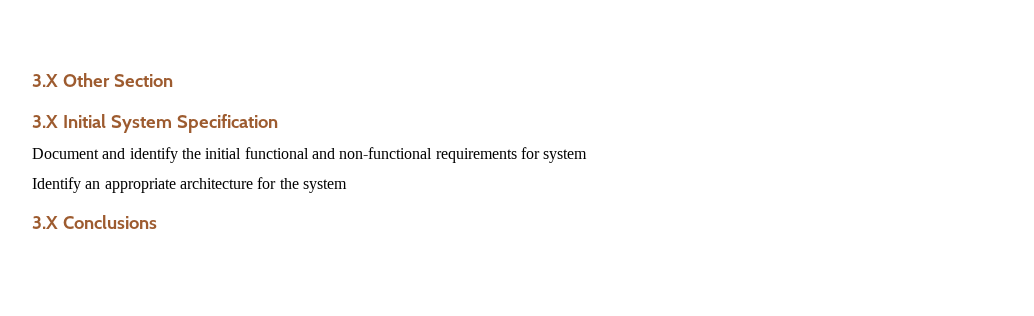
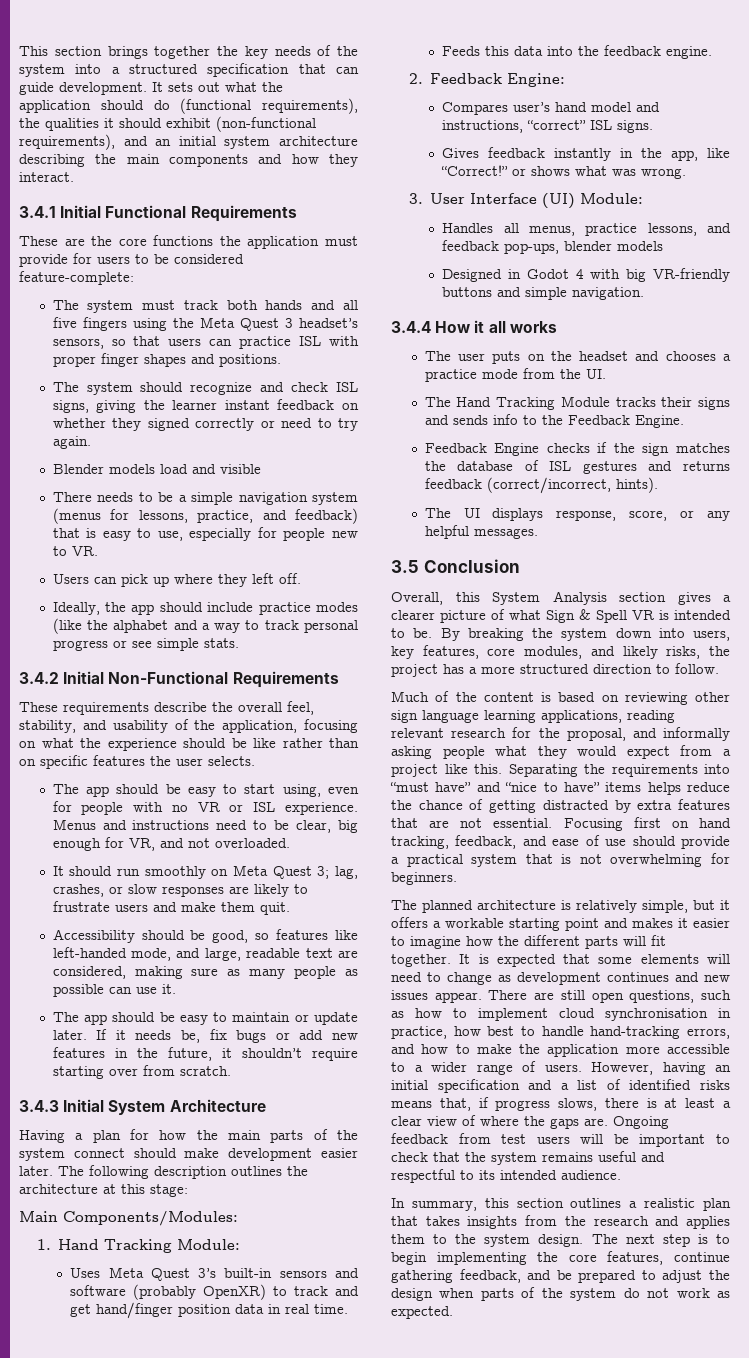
[32,73,173,87] [32,114,278,133] [32,147,588,163] [32,177,347,193] [32,215,157,229] 3.X Other Section // 3.X Initial System Specification // Document and identify the initial functional and non-functional requirements for system // Identify an appropriate architecture for the system // 3.X Conclusions -> [19,45,358,59] [19,63,359,77] [19,82,283,95] [19,98,358,114] [19,116,316,132] [19,134,358,150] [19,154,358,167] [19,172,74,182] [19,205,297,222] [19,235,358,249] [19,253,244,267] [19,271,134,285] [52,300,358,313] [52,317,358,331] [52,336,359,349] [52,353,281,367] [52,382,358,395] [52,399,359,413] [52,418,358,431] [52,436,91,449] [52,464,261,474] [52,492,358,505] [52,508,358,524] [52,527,358,541] [52,546,98,556] [52,573,301,587] [52,602,359,615] [52,618,358,634] [52,638,239,651] [19,671,339,688] [19,701,314,715] [19,719,359,733] [19,738,359,751] [19,755,255,769] [52,784,359,797] [52,801,358,815] [52,819,358,833] [52,837,290,851] [52,865,358,879] [52,884,308,897] [52,901,290,915] [52,929,359,943] [52,947,359,961] [52,966,359,979] [52,984,176,997] [52,1012,358,1025] [52,1029,359,1043] [52,1047,358,1061] [52,1065,231,1079] [19,1099,266,1115] [19,1129,358,1143] [19,1148,359,1161] [19,1165,308,1179] [19,1184,188,1197] [19,1211,238,1226] [36,1239,240,1253] [70,1267,359,1281] [70,1284,359,1300] [70,1302,349,1319] [442,45,713,59] [408,73,565,87] [442,102,661,115] [442,120,654,133] [442,147,730,161] [441,165,687,179] [408,193,643,209] [442,223,731,236] [442,240,664,254] [442,268,730,282] [442,287,645,300] [391,320,557,333] [424,351,731,364] [424,368,606,382] [424,396,730,410] [424,414,684,428] [424,442,730,456] [424,460,730,474] [424,477,658,494] [424,508,730,521] [424,525,538,539] [391,559,520,573] [391,591,731,605] [391,609,731,623] [391,628,730,641] [391,645,730,659] [391,663,719,677] [391,691,730,705] [391,710,675,723] [391,727,730,741] [391,745,731,759] [391,764,730,777] [390,782,730,795] [391,799,730,813] [391,817,731,831] [391,835,730,849] [391,853,730,867] [391,872,457,885] [391,900,730,913] [391,917,730,931] [391,935,666,949] [391,954,730,967] [391,972,730,985] [391,990,731,1003] [391,1008,731,1021] [391,1026,730,1039] [391,1044,730,1057] [391,1061,731,1075] [391,1079,730,1093] [391,1097,731,1111] [391,1115,669,1129] [391,1133,730,1147] [391,1151,665,1165] [391,1169,621,1183] [391,1198,731,1211] [391,1215,730,1229] [391,1234,730,1247] [391,1251,730,1265] [391,1269,730,1283] [391,1287,730,1301] [391,1306,453,1319] This section brings together the key needs of the system into a structured specification that can guide development. It sets out what the application should do (functional requirements), the qualities it should exhibit (non-functional requirements), and an initial system architecture describing the main components and how they interact. // 3.4.1 Initial Functional Requirements // These are the core functions the application must provide for users to be considered feature-complete: // The system must track both hands and all five fingers using the Meta Quest 3 headset’s sensors, so that users can practice ISL with proper finger shapes and positions. // The system should recognize and check ISL signs, giving the learner instant feedback on whether they signed correctly or need to try again. // Blender models load and visible // There needs to be a simple navigation system (menus for lessons, practice, and feedback) that is easy to use, especially for people new to VR. // Users can pick up where they left off. // Ideally, the app should include practice modes (like the alphabet and a way to track personal progress or see simple stats. // 3.4.2 Initial Non-Functional Requirements // These requirements describe the overall feel, stability, and usability of the application, focusing on what the experience should be like rather than on specific features the user selects. // The app should be easy to start using, even for people with no VR or ISL experience. Menus and instructions need to be clear, big enough for VR, and not overloaded. // It should run smoothly on Meta Quest 3; lag, crashes, or slow responses are likely to frustrate users and make them quit. // Accessibility should be good, so features like left-handed mode, and large, readable text are considered, making sure as many people as possible can use it. // The app should be easy to maintain or update later. If it needs be, fix bugs or add new features in the future, it shouldn’t require starting over from scratch. // 3.4.3 Initial System Architecture // Having a plan for how the main parts of the system connect should make development easier later. The following description outlines the architecture at this stage: // Main Components/Modules: // 1. Hand Tracking Module: // Uses Meta Quest 3’s built-in sensors and software (probably OpenXR) to track and get hand/finger position data in real time. // Feeds this data into the feedback engine. // 2. Feedback Engine: // Compares user’s hand model and instructions, “correct” ISL signs. // Gives feedback instantly in the app, like “Correct!” or shows what was wrong. // 3. User Interface (UI) Module: // Handles all menus, practice lessons, and feedback pop-ups, blender models // Designed in Godot 4 with big VR-friendly buttons and simple navigation. // 3.4.4 How it all works // The user puts on the headset and chooses a practice mode from the UI. // The Hand Tracking Module tracks their signs and sends info to the Feedback Engine. // Feedback Engine checks if the sign matches the database of ISL gestures and returns feedback (correct/incorrect, hints). // The UI displays response, score, or any helpful messages. // 3.5 Conclusion // Overall, this System Analysis section gives a clearer picture of what Sign & Spell VR is intended to be. By breaking the system down into users, key features, core modules, and likely risks, the project has a more structured direction to follow. // Much of the content is based on reviewing other sign language learning applications, reading relevant research for the proposal, and informally asking people what they would expect from a project like this. Separating the requirements into “must have” and “nice to have” items helps reduce the chance of getting distracted by extra features that are not essential. Focusing first on hand tracking, feedback, and ease of use should provide a practical system that is not overwhelming for beginners. // The planned architecture is relatively simple, but it offers a workable starting point and makes it easier to imagine how the different parts will fit together. It is expected that some elements will need to change as development continues and new issues appear. There are still open questions, such as how to implement cloud synchronisation in practice, how best to handle hand-tracking errors, and how to make the application more accessible to a wider range of users. However, having an initial specification and a list of identified risks means that, if progress slows, there is at least a clear view of where the gaps are. Ongoing feedback from test users will be important to check that the system remains useful and respectful to its intended audience. // In summary, this section outlines a realistic plan that takes insights from the research and applies them to the system design. The next step is to begin implementing the core features, continue gathering feedback, and be prepared to adjust the design when parts of the system do not work as expected.

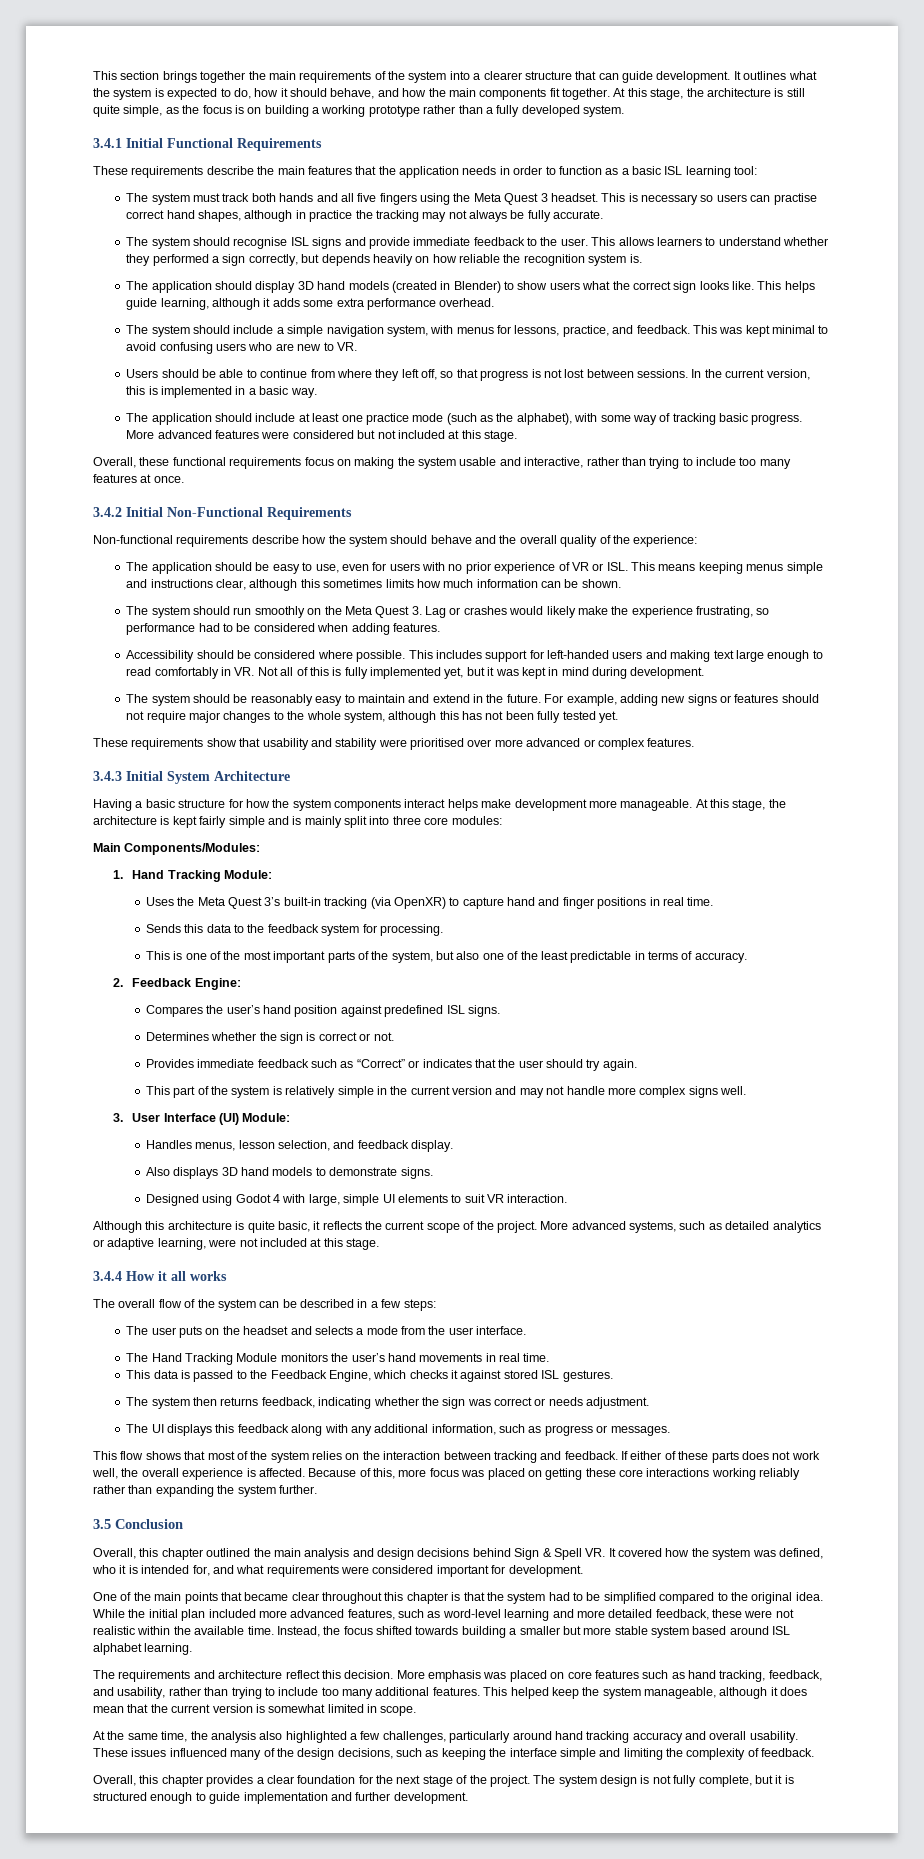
[244,46,311,59] key needs -> [268,71,372,83] main requirements
[129,63,290,77] structured specification -> [483,71,572,80] clearer structure
[168,82,283,92] [19,98,358,114] [19,116,316,132] [19,134,358,150] [19,154,358,167] [19,172,74,182] sets out what the application should do (functional requirements), the qualities it should exhibit (non-functional requirements), and an initial system architecture describing the main components and how they interact. -> [743,71,817,80] [93,88,805,100] [93,105,624,117] outlines what the system is expected to do, how it should behave, and how the main components fit together. At this stage, the architecture is still quite simple, as the focus is on building a working prototype rather than a fully developed system.
[64,235,358,249] [19,253,244,267] [19,271,134,285] are the core functions the application must provide for users to be considered feature-complete: -> [131,166,758,178] requirements describe the main features that the application needs in order to function as a basic ISL learning tool:
[299,318,358,328] [52,336,359,349] [52,353,281,367] [52,382,358,395] [52,399,359,413] [52,418,358,431] [52,436,91,449] [52,464,261,474] [52,492,358,505] [52,508,358,524] [52,527,358,541] [52,546,98,556] [52,573,301,587] [52,602,359,615] [52,618,358,634] [52,638,239,651] headset’s sensors, so that users can practice ISL with proper finger shapes and positions. // The system should recognize and check ISL signs, giving the learner instant feedback on whether they signed correctly or need to try again. // Blender models load and visible // There needs to be a simple navigation system (menus for lessons, practice, and feedback) that is easy to use, especially for people new to VR. // Users can pick up where they left off. // Ideally, the app should include practice modes (like the alphabet and a way to track personal progress or see simple stats. -> [550,193,817,205] [126,210,604,222] [126,237,829,249] [126,254,642,266] [126,281,815,293] [126,298,495,310] [126,325,829,337] [126,342,357,354] [126,369,810,381] [126,386,317,398] [126,413,803,425] [126,430,518,442] [93,457,791,469] [93,474,184,483] headset. This is necessary so users can practise correct hand shapes, although in practice the tracking may not always be fully accurate. // The system should recognise ISL signs and provide immediate feedback to the user. This allows learners to understand whether they performed a sign correctly, but depends heavily on how reliable the recognition system is. // The application should display 3D hand models (created in Blender) to show users what the correct sign looks like. This helps guide learning, although it adds some extra performance overhead. // The system should include a simple navigation system, with menus for lessons, practice, and feedback. This was kept minimal to avoid confusing users who are new to VR. // Users should be able to continue from where they left off, so that progress is not lost between sessions. In the current version, this is implemented in a basic way. // The application should include at least one practice mode (such as the alphabet), with some way of tracking basic progress. More advanced features were considered but not included at this stage. // Overall, these functional requirements focus on making the system usable and interactive, rather than trying to include too many features at once.
[19,701,314,715] [19,719,359,733] [19,738,359,751] [19,755,255,769] [52,784,321,797] These requirements describe the overall feel, stability, and usability of the application, focusing on what the experience should be like rather than on specific features the user selects. // The app should be easy to start using, -> [93,535,698,547] [126,562,339,574] Non-functional requirements describe how the system should behave and the overall quality of the experience: // The application should be easy to use,
[81,802,124,815] people -> [389,563,420,571] users
[197,802,358,815] [52,819,358,833] [52,837,290,851] [52,866,64,876] VR or ISL experience. Menus and instructions need to be clear, big enough for VR, and not overloaded. // It -> [465,562,823,574] [126,579,621,591] [126,606,190,618] prior experience of VR or ISL. This means keeping menus simple and instructions clear, although this sometimes limits how much information can be shown. // The system
[233,865,358,879] [52,884,308,897] [52,901,290,915] [52,929,359,943] [52,947,359,961] [52,966,359,979] [52,984,176,997] [52,1012,175,1025] Meta Quest 3; lag, crashes, or slow responses are likely to frustrate users and make them quit. // Accessibility should be good, so features like left-handed mode, and large, readable text are considered, making sure as many people as possible can use it. // The app should be -> [324,606,770,618] [126,623,440,635] [126,650,823,662] [126,667,705,679] [126,694,313,706] the Meta Quest 3. Lag or crashes would likely make the experience frustrating, so performance had to be considered when adding features. // Accessibility should be considered where possible. This includes support for left-handed users and making text large enough to read comfortably in VR. Not all of this is fully implemented yet, but it was kept in mind during development. // The system should be reasonably
[294,1012,358,1025] [52,1029,359,1043] [52,1047,358,1061] [52,1065,231,1079] or update later. If it needs be, fix bugs or add new features in the future, it shouldn’t require starting over from scratch. -> [408,694,819,706] [126,711,618,723] [93,738,695,750] and extend in the future. For example, adding new signs or features should not require major changes to the whole system, although this has not been fully tested yet. // These requirements show that usability and stability were prioritised over more advanced or complex features.
[92,1130,121,1143] plan -> [145,799,226,808] basic structure
[228,1129,358,1143] [19,1148,359,1161] [19,1165,308,1179] [19,1184,188,1197] main parts of the system connect should make development easier later. The following description outlines the architecture at this stage: -> [292,799,786,811] [93,816,502,828] system components interact helps make development more manageable. At this stage, the architecture is kept fairly simple and is mainly split into three core modules:
(101, 1273) none -> [177,897,195,906] the
[279,1268,359,1278] [70,1284,359,1300] [70,1302,349,1319] [442,46,481,56] sensors and software (probably OpenXR) to track and get hand/finger position data in real time. // Feeds -> [324,897,714,909] [145,924,181,933] tracking (via OpenXR) to capture hand and finger positions in real time. // Sends
[547,46,574,56] into -> [234,924,245,933] to
[666,46,713,59] engine. -> [321,924,443,936] [145,951,747,963] system for processing. // This is one of the most important parts of the system, but also one of the least predictable in terms of accuracy.
[513,102,661,112] [442,120,654,133] [442,147,730,161] [441,165,687,179] user’s hand model and instructions, “correct” ISL signs. // Gives feedback instantly in the app, like “Correct!” or shows what was wrong. -> [206,1005,500,1017] [145,1032,394,1044] [145,1059,637,1071] [145,1086,747,1098] the user’s hand position against predefined ISL signs. // Determines whether the sign is correct or not. // Provides immediate feedback such as “Correct” or indicates that the user should try again. // This part of the system is relatively simple in the current version and may not handle more complex signs well.
[503,223,731,236] [442,240,664,254] all menus, practice lessons, and feedback pop-ups, blender models -> [195,1140,454,1152] [145,1167,433,1179] menus, lesson selection, and feedback display. // Also displays 3D hand models to demonstrate signs.
[508,269,522,279] in -> [202,1194,233,1206] using
[626,268,730,282] [442,287,645,300] big VR-friendly buttons and simple navigation. -> [308,1194,568,1206] [93,1221,821,1233] [93,1238,379,1250] large, simple UI elements to suit VR interaction. // Although this architecture is quite basic, it reflects the current scope of the project. More advanced systems, such as detailed analytics or adaptive learning, were not included at this stage.
(557, 327) none -> [93,1299,436,1311] // The overall flow of the system can be described in a few steps:
[665,351,731,361] [424,369,477,382] chooses a practice -> [314,1326,364,1335] selects a
[585,369,606,379] UI. -> [448,1326,527,1335] user interface.
[615,397,730,410] [424,414,684,428] [424,442,730,456] [424,460,730,474] [424,477,658,494] [424,508,730,521] [424,525,538,539] [391,559,520,573] [391,591,731,605] [391,609,731,623] [391,628,730,641] [391,645,730,659] [391,663,719,677] [391,691,730,705] [391,710,675,723] [391,727,730,741] [391,745,731,759] [391,764,730,777] [390,782,730,795] [391,799,730,813] [391,817,731,831] [391,835,730,849] [391,853,730,867] [391,872,457,885] [391,900,730,913] [391,917,730,931] [391,935,666,949] [391,954,730,967] [391,972,730,985] [391,990,731,1003] [391,1008,731,1021] [391,1026,730,1039] [391,1044,730,1057] [391,1061,731,1075] [391,1079,730,1093] [391,1097,731,1111] [391,1115,669,1129] [391,1133,730,1147] [391,1151,665,1165] [391,1169,621,1183] [391,1198,731,1211] [391,1215,730,1229] [391,1234,730,1247] [391,1251,730,1265] [391,1269,730,1283] [391,1287,730,1301] [391,1306,453,1319] tracks their signs and sends info to the Feedback Engine. // Feedback Engine checks if the sign matches the database of ISL gestures and returns feedback (correct/incorrect, hints). // The UI displays response, score, or any helpful messages. // 3.5 Conclusion // Overall, this System Analysis section gives a clearer picture of what Sign & Spell VR is intended to be. By breaking the system down into users, key features, core modules, and likely risks, the project has a more structured direction to follow. // Much of the content is based on reviewing other sign language learning applications, reading relevant research for the proposal, and informally asking people what they would expect from a project like this. Separating the requirements into “must have” and “nice to have” items helps reduce the chance of getting distracted by extra features that are not essential. Focusing first on hand tracking, feedback, and ease of use should provide a practical system that is not overwhelming for beginners. // The planned architecture is relatively simple, but it offers a workable starting point and makes it easier to imagine how the different parts will fit together. It is expected that some elements will need to change as development continues and new issues appear. There are still open questions, such as how to implement cloud synchronisation in practice, how best to handle hand-tracking errors, and how to make the application more accessible to a wider range of users. However, having an initial specification and a list of identified risks means that, if progress slows, there is at least a clear view of where the gaps are. Ongoing feedback from test users will be important to check that the system remains useful and respectful to its intended audience. // In summary, this section outlines a realistic plan that takes insights from the research and applies them to the system design. The next step is to begin implementing the core features, continue gathering feedback, and be prepared to adjust the design when parts of the system do not work as expected. -> [280,1353,550,1362] [126,1370,613,1382] [126,1397,650,1409] [126,1424,670,1436] [93,1451,820,1463] [92,1468,801,1480] [93,1485,317,1497] [93,1519,183,1529] [93,1548,823,1560] [92,1565,583,1577] [93,1592,823,1604] [93,1609,794,1621] [93,1626,791,1638] [93,1643,193,1655] [93,1670,822,1682] [93,1687,808,1699] [93,1704,417,1716] [93,1731,798,1743] [93,1748,815,1760] [93,1775,794,1787] [93,1792,468,1804] monitors the user’s hand movements in real time. // This data is passed to the Feedback Engine, which checks it against stored ISL gestures. // The system then returns feedback, indicating whether the sign was correct or needs adjustment. // The UI displays this feedback along with any additional information, such as progress or messages. // This flow shows that most of the system relies on the interaction between tracking and feedback. If either of these parts does not work well, the overall experience is affected. Because of this, more focus was placed on getting these core interactions working reliably rather than expanding the system further. // 3.5 Conclusion // Overall, this chapter outlined the main analysis and design decisions behind Sign & Spell VR. It covered how the system was defined, who it is intended for, and what requirements were considered important for development. // One of the main points that became clear throughout this chapter is that the system had to be simplified compared to the original idea. While the initial plan included more advanced features, such as word-level learning and more detailed feedback, these were not realistic within the available time. Instead, the focus shifted towards building a smaller but more stable system based around ISL alphabet learning. // The requirements and architecture reflect this decision. More emphasis was placed on core features such as hand tracking, feedback, and usability, rather than trying to include too many additional features. This helped keep the system manageable, although it does mean that the current version is somewhat limited in scope. // At the same time, the analysis also highlighted a few challenges, particularly around hand tracking accuracy and overall usability. These issues influenced many of the design decisions, such as keeping the interface simple and limiting the complexity of feedback. // Overall, this chapter provides a clear foundation for the next stage of the project. The system design is not fully complete, but it is structured enough to guide implementation and further development.

